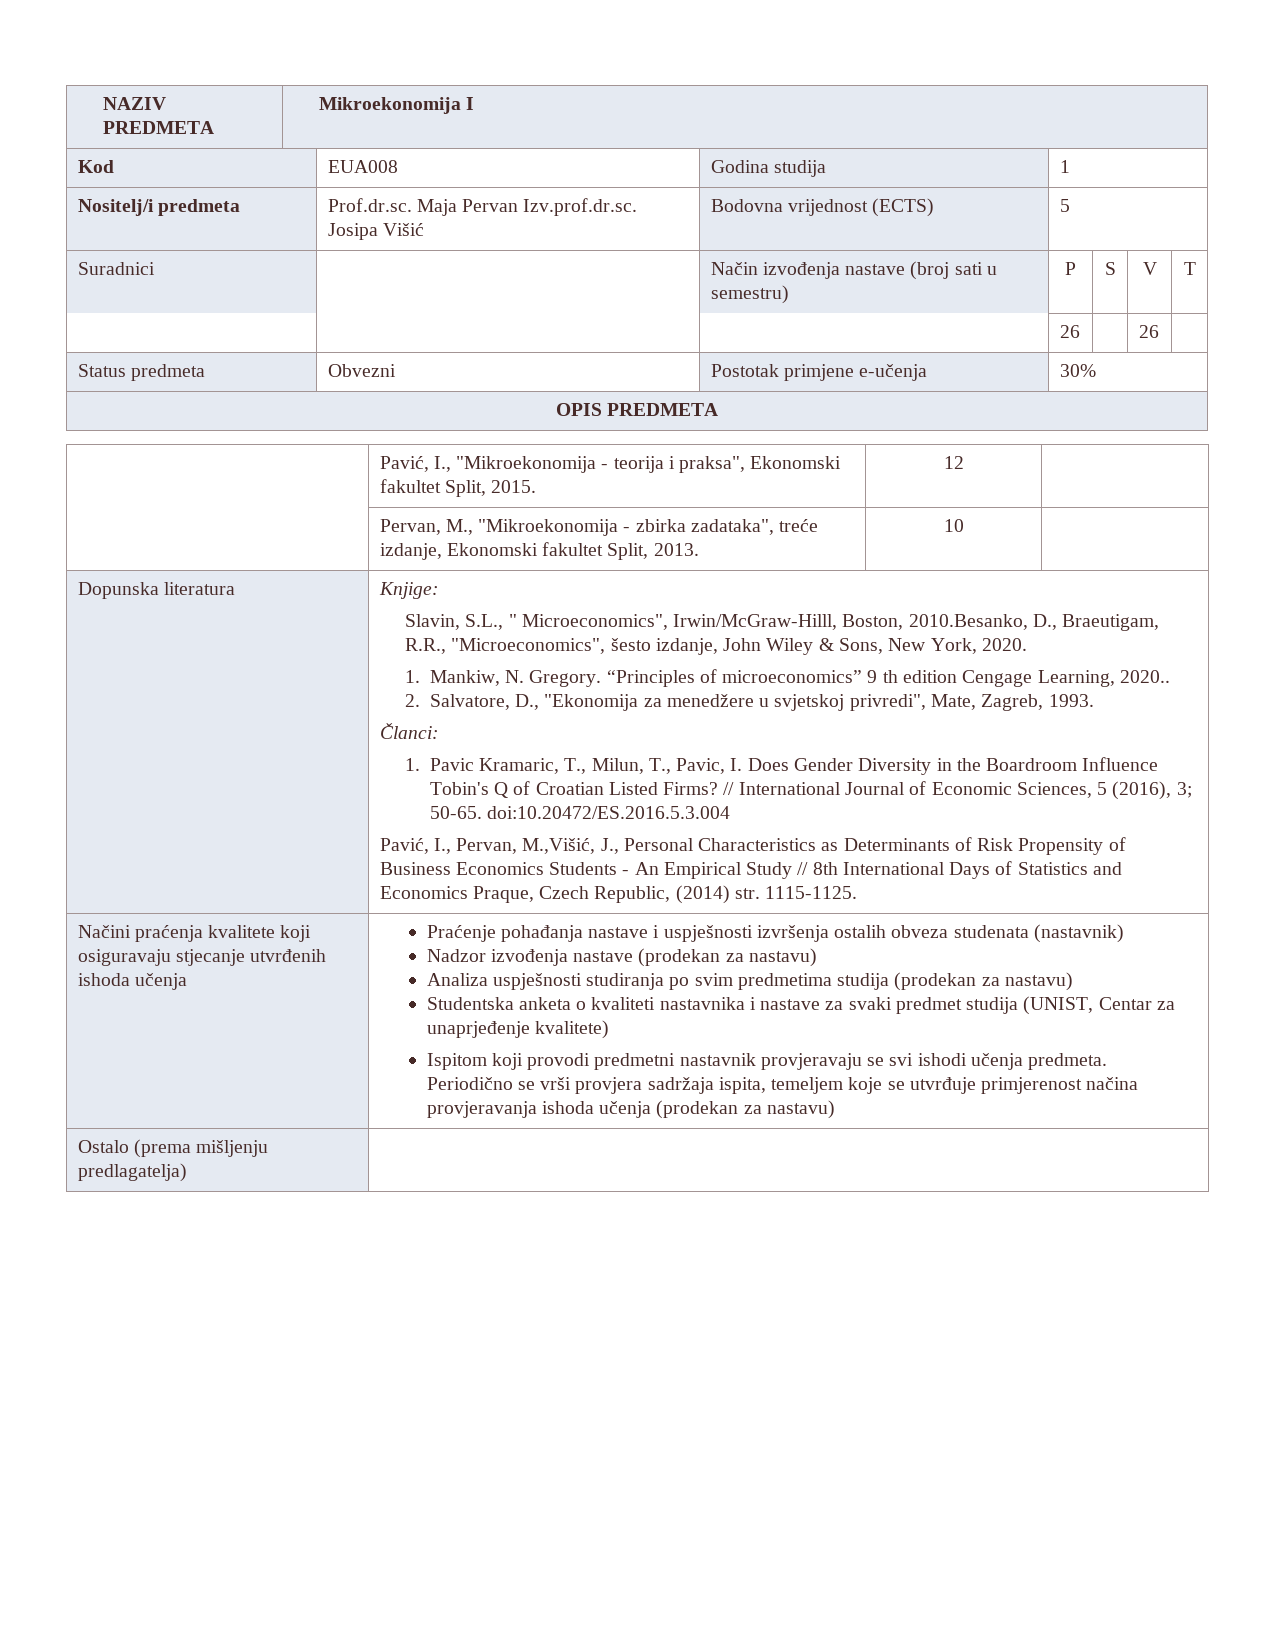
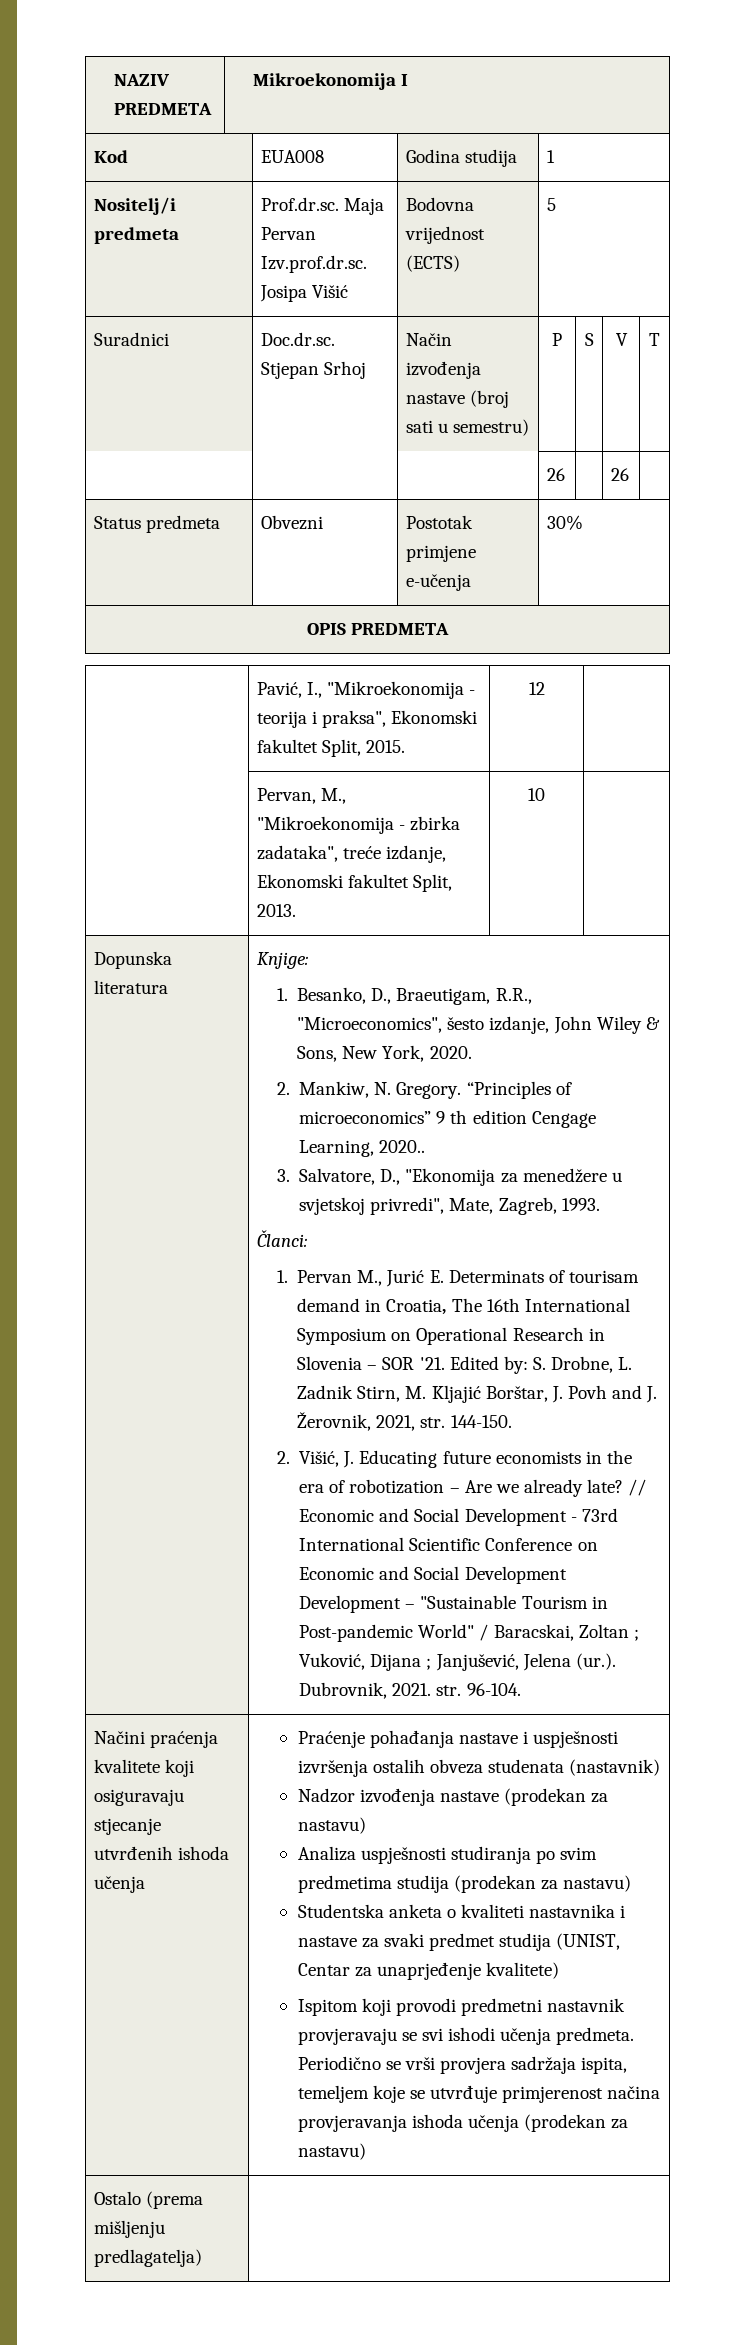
(155, 268) none -> [260,332,335,346] [260,361,366,379] Doc.dr.sc. Stjepan Srhoj
[405,614,1028,630] Slavin, S.L., " Microeconomics", Irwin/McGraw-Hilll, Boston, 2010.Besanko, -> [276,987,367,1004] 1. Besanko,
[405,670,421,683] 1. -> [276,1082,290,1095] 2.
[405,694,421,707] 2. -> [276,1169,290,1182] 3.
[429,757,1159,775] [429,781,1192,800] [429,806,731,819] [379,837,1126,855] [379,861,1123,879] [379,885,858,904] Pavic Kramaric, T., Milun, T., Pavic, I. Does Gender Diversity in the Boardroom Influence Tobin's Q of Croatian Listed Firms? // International Journal of Economic Sciences, 5 (2016), 3; 50-65. doi:10.20472/ES.2016.5.3.004 // Pavić, I., Pervan, M.,Višić, J., Personal Characteristics as Determinants of Risk Propensity of Business Economics Students - An Empirical Study // 8th International Days of Statistics and Economics Praque, Czech Republic, (2014) str. 1115-1125. -> [297,1270,639,1287] [297,1298,630,1315] [297,1327,605,1345] [297,1356,633,1374] [297,1385,658,1403] [297,1412,512,1431] [276,1450,632,1468] [299,1479,647,1497] [299,1508,618,1526] [299,1537,598,1551] [299,1566,567,1584] [299,1595,608,1613] [299,1624,639,1642] [299,1653,616,1671] [299,1682,521,1699] Pervan M., Jurić E. Determinats of tourisam demand in Croatia, The 16th International Symposium on Operational Research in Slovenia – SOR '21. Edited by: S. Drobne, L. Zadnik Stirn, M. Kljajić Borštar, J. Povh and J. Žerovnik, 2021, str. 144-150. // 2. Višić, J. Educating future economists in the era of robotization – Are we already late? // Economic and Social Development - 73rd International Scientific Conference on Economic and Social Development Development – "Sustainable Tourism in Post-pandemic World" / Baracskai, Zoltan ; Vuković, Dijana ; Janjušević, Jelena (ur.). Dubrovnik, 2021. str. 96-104.

